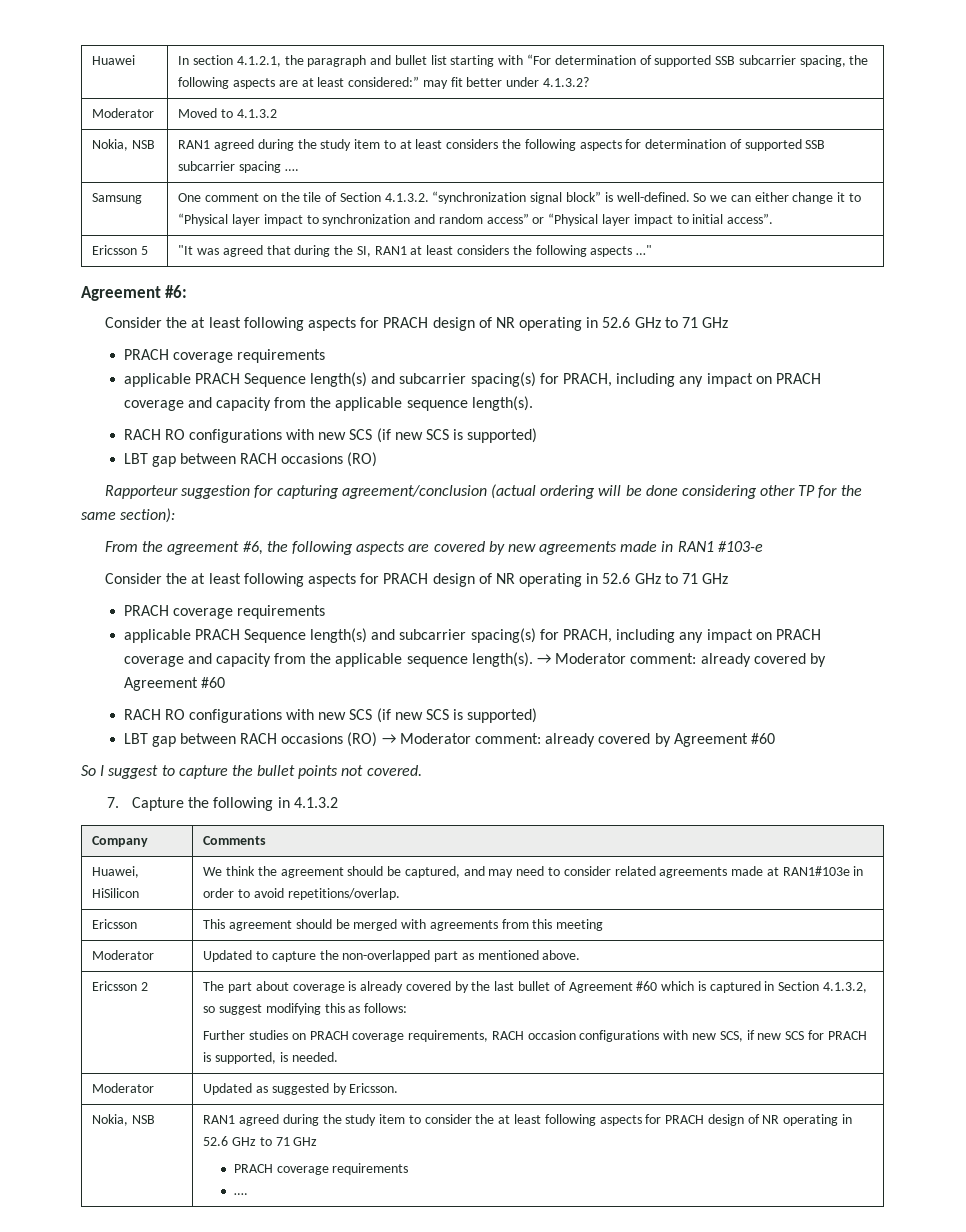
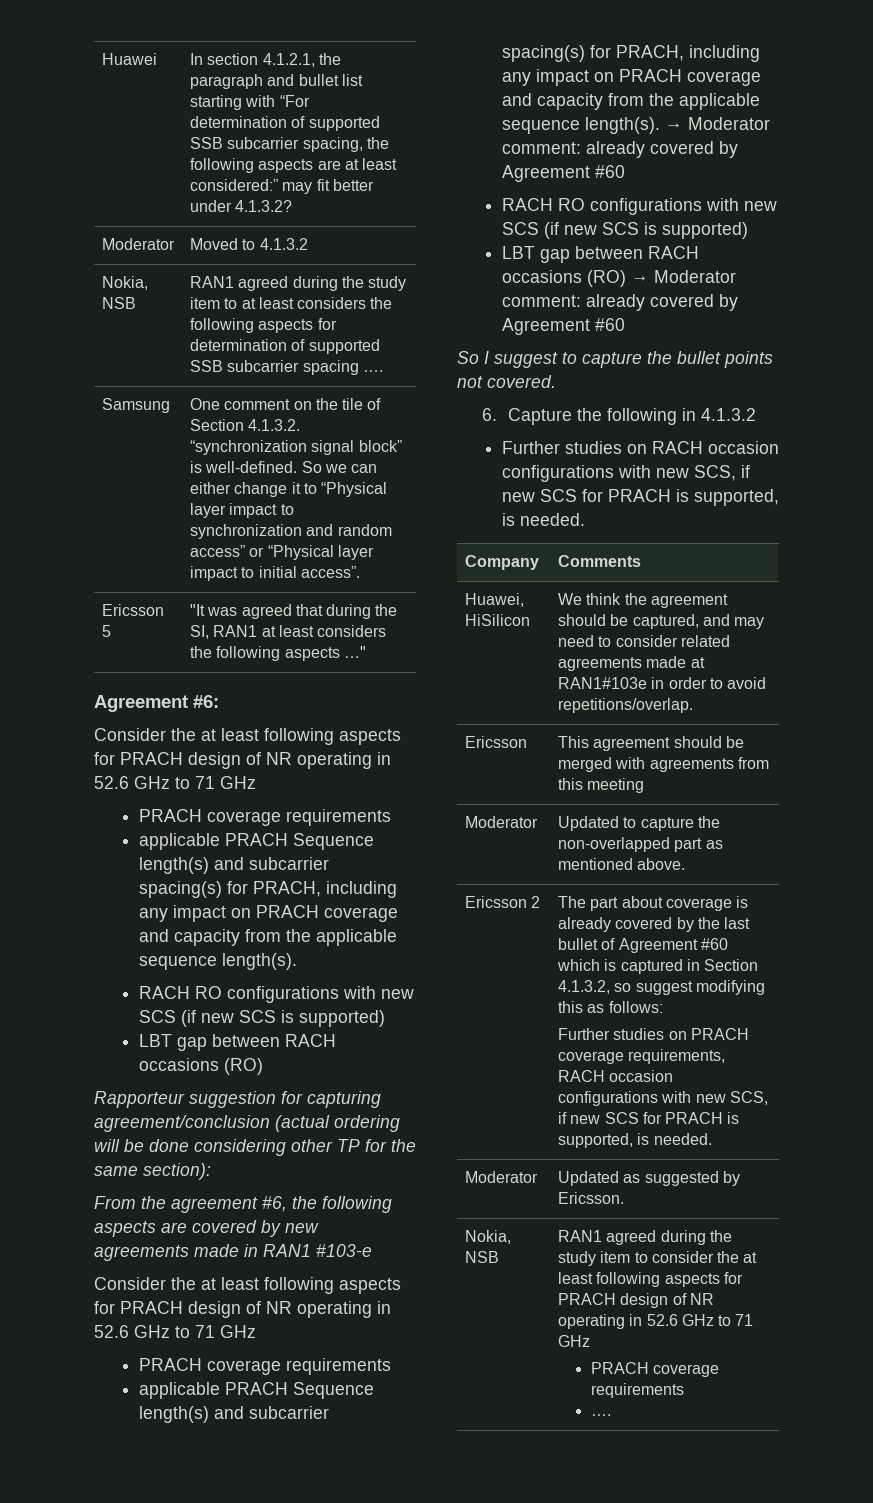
[106,797,119,808] 7. -> [482,408,498,421] 6.
(338, 802) none -> [501,441,779,454] [501,465,750,482] [501,489,779,506] [501,513,585,526] // Further studies on RACH occasion configurations with new SCS, if new SCS for PRACH is supported, is needed.

